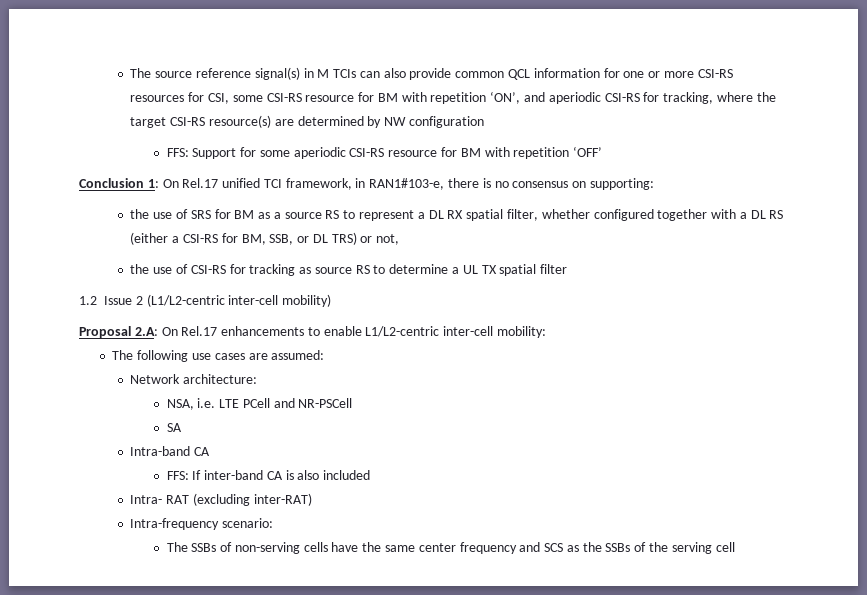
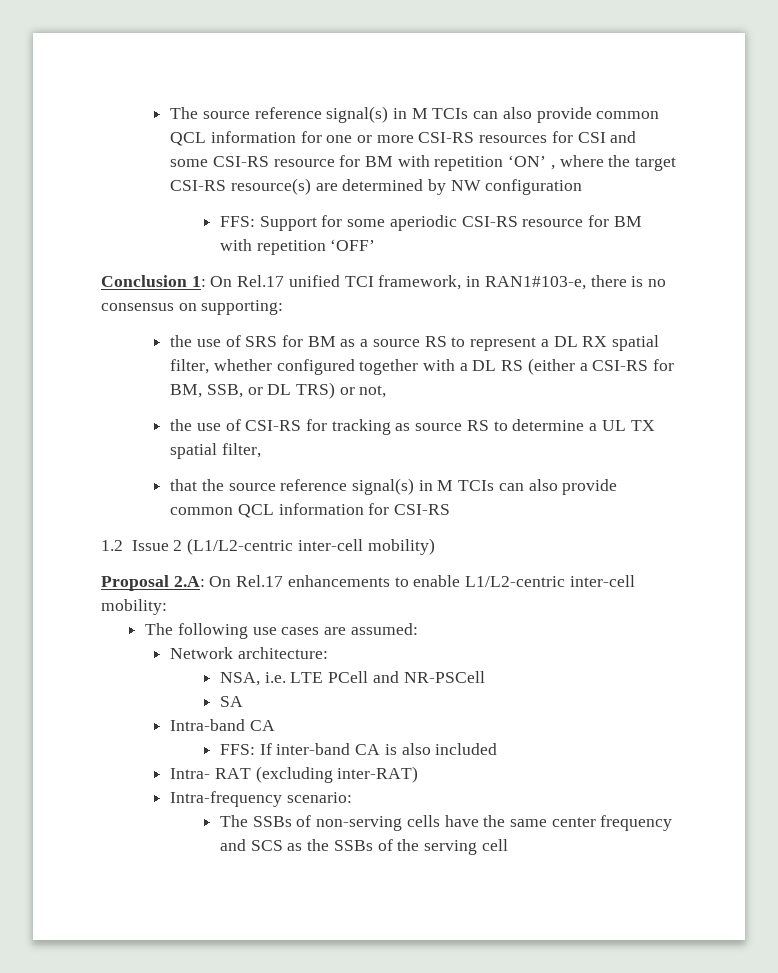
[208,93,230,104] CSI, -> [577,131,637,143] CSI and
[490,91,714,104] ‘ON’, and aperiodic CSI-RS for tracking, -> [508,155,555,170] ‘ON’ ,
[540,264,568,274] filter -> [221,443,261,458] [170,478,618,495] [170,503,451,518] filter, // that the source reference signal(s) in M TCIs can also provide common QCL information for CSI-RS

